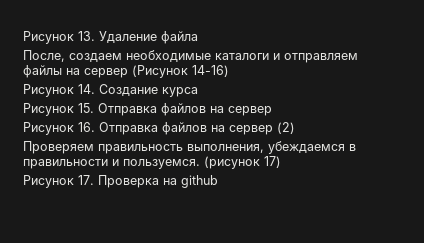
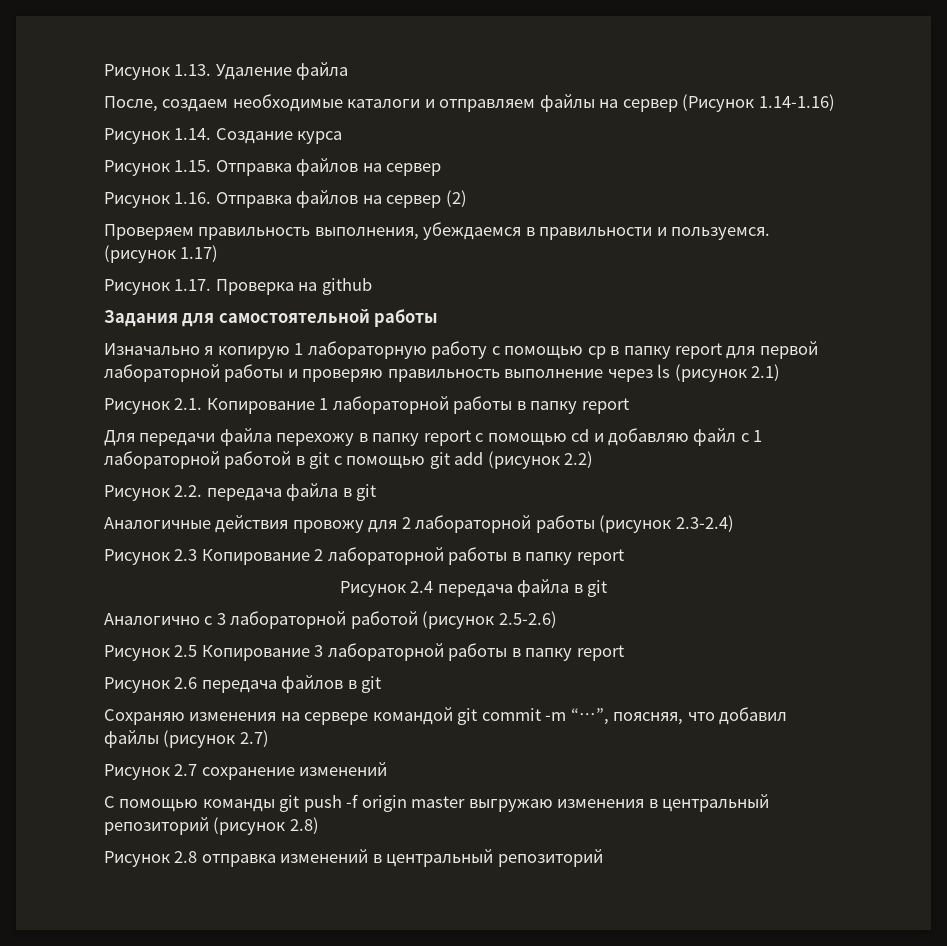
[23,31,95,44] Рисунок 13. -> [104,64,212,80] Рисунок 1.13.
[192,65,229,77] [23,84,95,97] 14-16) // Рисунок 14. -> [758,94,835,111] [104,128,212,144] 1.14-1.16) // Рисунок 1.14.
[78,103,94,113] 15. -> [174,160,212,172] 1.15.
[78,122,95,132] 16. -> [174,192,212,204] 1.16.
[264,156,281,168] [23,175,94,188] 17) // Рисунок 17. -> [180,245,219,262] [104,279,212,295] 1.17) // Рисунок 1.17.
(218, 181) none -> [104,309,439,327] [104,341,818,359] [104,364,781,382] [104,396,629,414] [104,428,763,446] [104,451,594,469] [104,483,377,501] [104,515,734,533] [104,547,624,565] [339,579,608,597] [104,611,557,629] [104,643,624,661] [104,675,382,693] [104,707,788,725] [104,730,269,748] [104,762,388,780] [104,794,770,812] [104,817,319,835] [104,849,603,867] // Задания для самостоятельной работы // Изначально я копирую 1 лабораторную работу с помощью cp в папку report для первой лабораторной работы и проверяю правильность выполнение через ls (рисунок 2.1) // Рисунок 2.1. Копирование 1 лабораторной работы в папку report // Для передачи файла перехожу в папку report с помощью cd и добавляю файл с 1 лабораторной работой в git с помощью git add (рисунок 2.2) // Рисунок 2.2. передача файла в git // Аналогичные действия провожу для 2 лабораторной работы (рисунок 2.3-2.4) // Рисунок 2.3 Копирование 2 лабораторной работы в папку report // Рисунок 2.4 передача файла в git // Аналогично с 3 лабораторной работой (рисунок 2.5-2.6) // Рисунок 2.5 Копирование 3 лабораторной работы в папку report // Рисунок 2.6 передача файлов в git // Сохраняю изменения на сервере командой git commit -m “…”, поясняя, что добавил файлы (рисунок 2.7) // Рисунок 2.7 сохранение изменений // С помощью команды git push -f origin master выгружаю изменения в центральный репозиторий (рисунок 2.8) // Рисунок 2.8 отправка изменений в центральный репозиторий

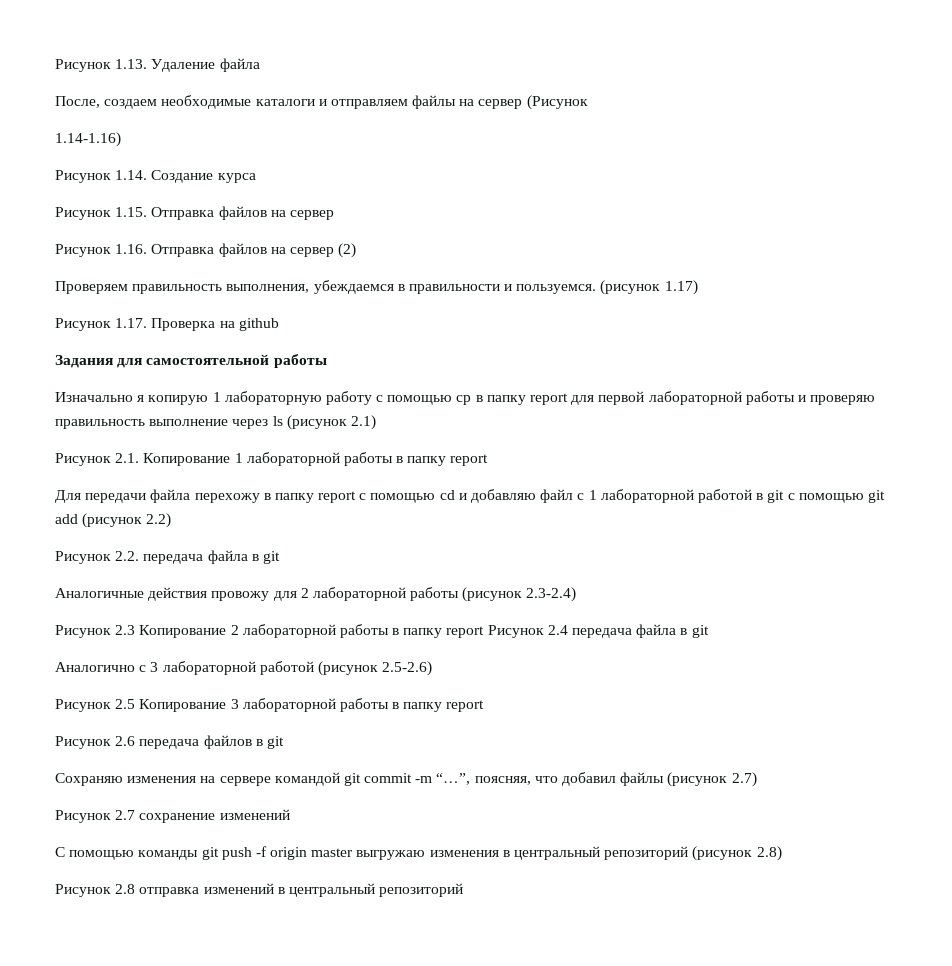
(755, 103) none -> (588, 102) //
(624, 557) // -> (485, 632) none

